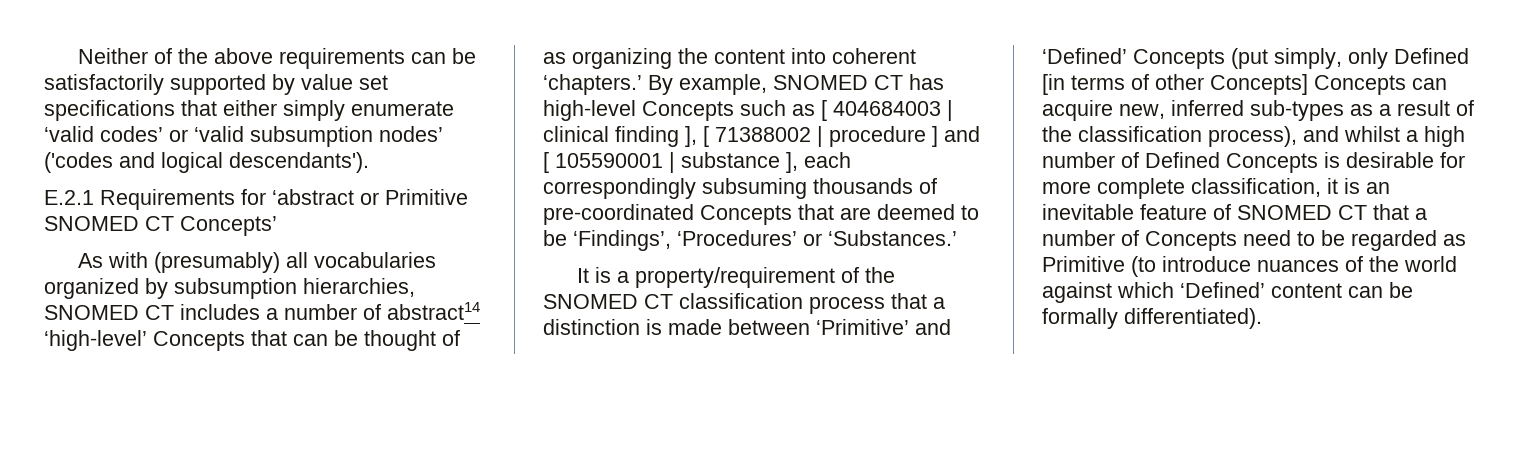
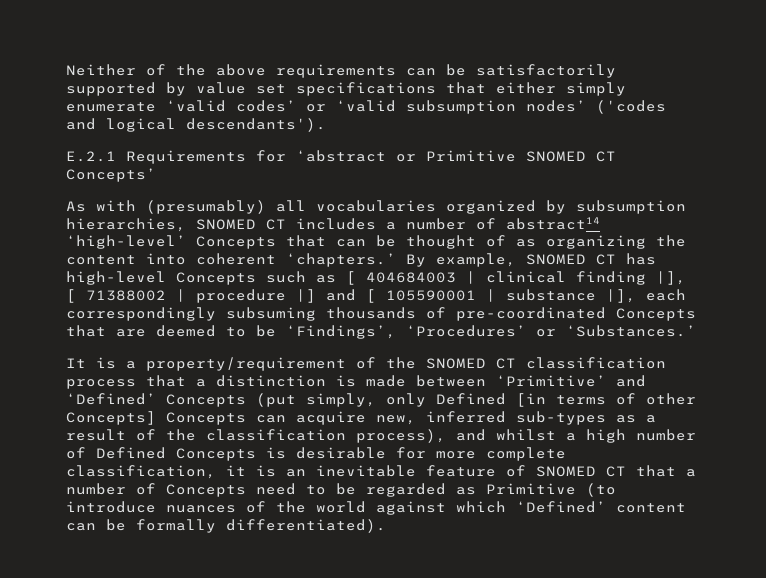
[685,126,697,147] ], -> [656,271,686,285] |],
[932,126,938,147] ] -> [296,289,316,303] |]
[786,152,798,173] ], -> [606,289,636,303] |],

